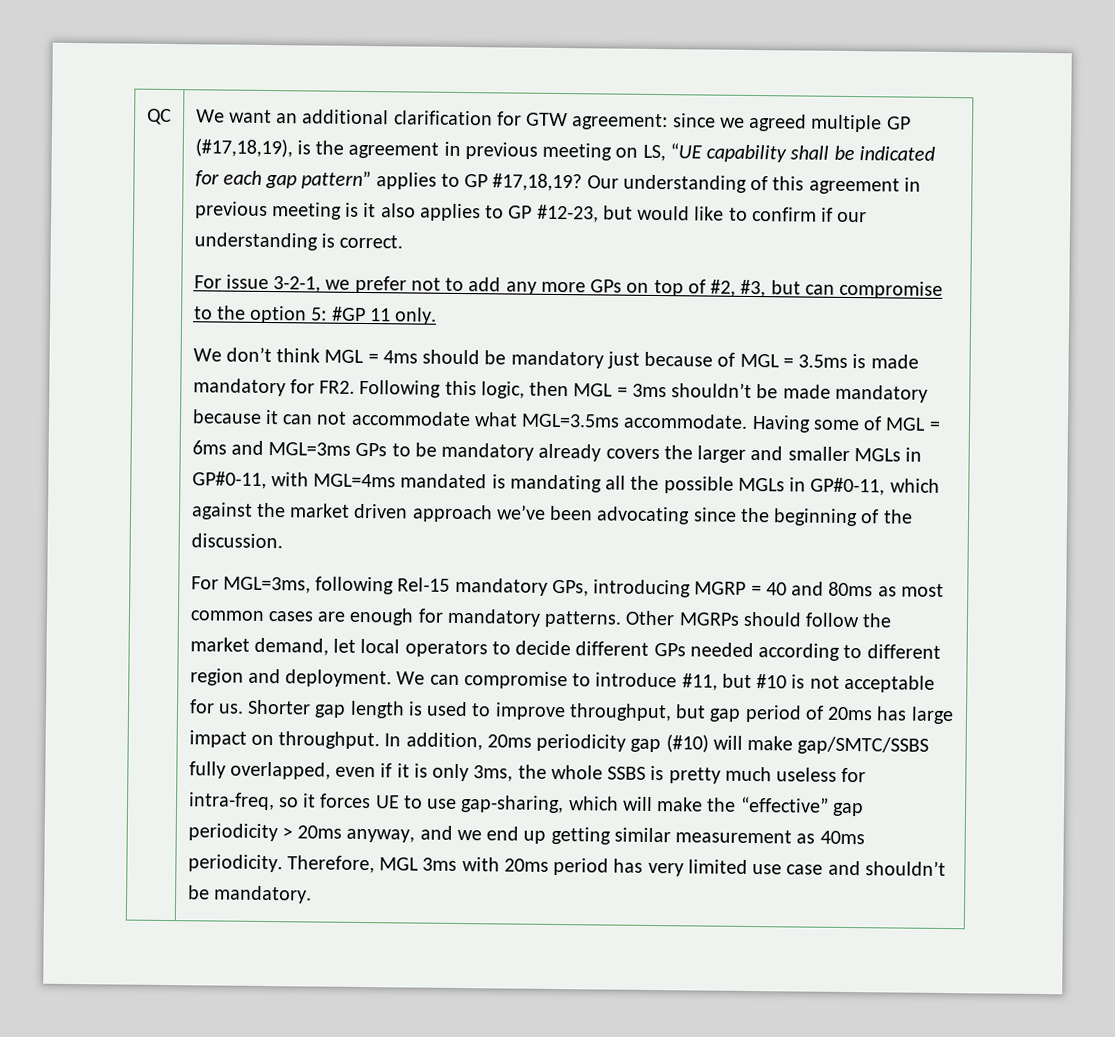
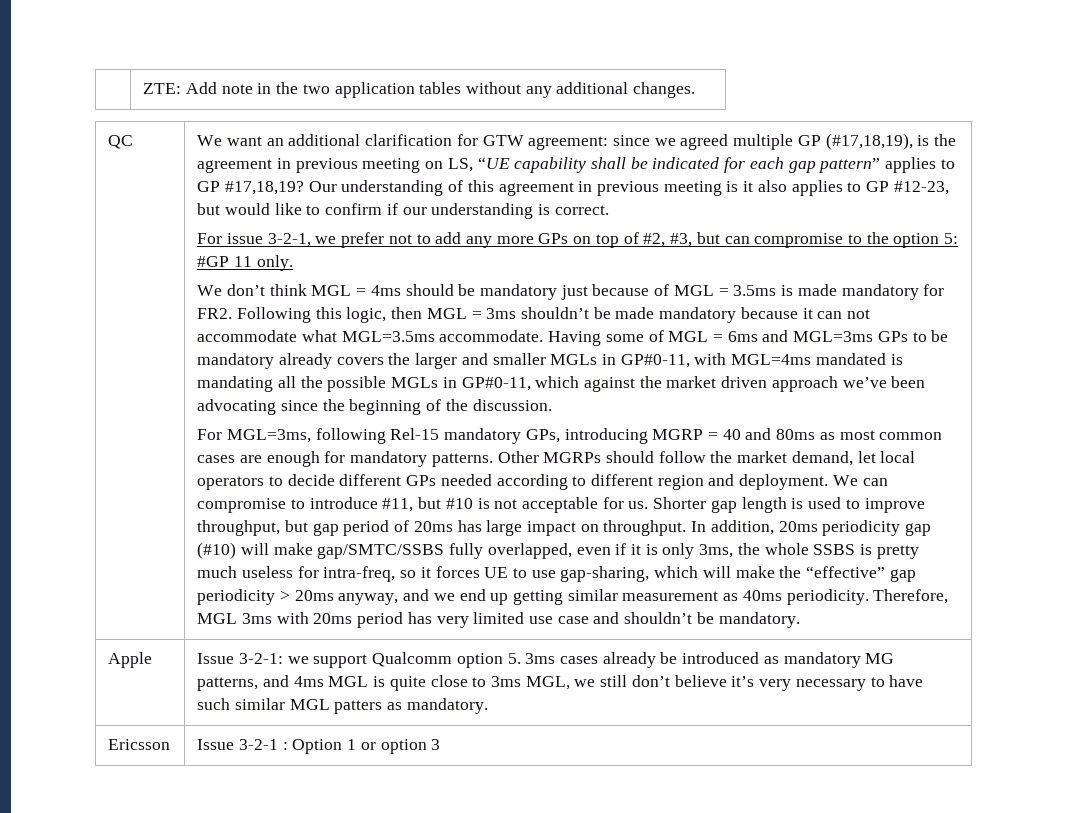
(146, 116) none -> [143,82,696,98] | ZTE: Add note in the two application tables without any additional changes. //
(312, 894) none -> [108,652,153,668] [197,652,895,668] [197,675,924,691] [197,698,488,714] [108,739,171,750] [197,739,441,754] // Apple | Issue 3-2-1: we support Qualcomm option 5. 3ms cases already be introduced as mandatory MG patterns, and 4ms MGL is quite close to 3ms MGL, we still don’t believe it’s very necessary to have such similar MGL patters as mandatory. // Ericsson | Issue 3-2-1 : Option 1 or option 3

